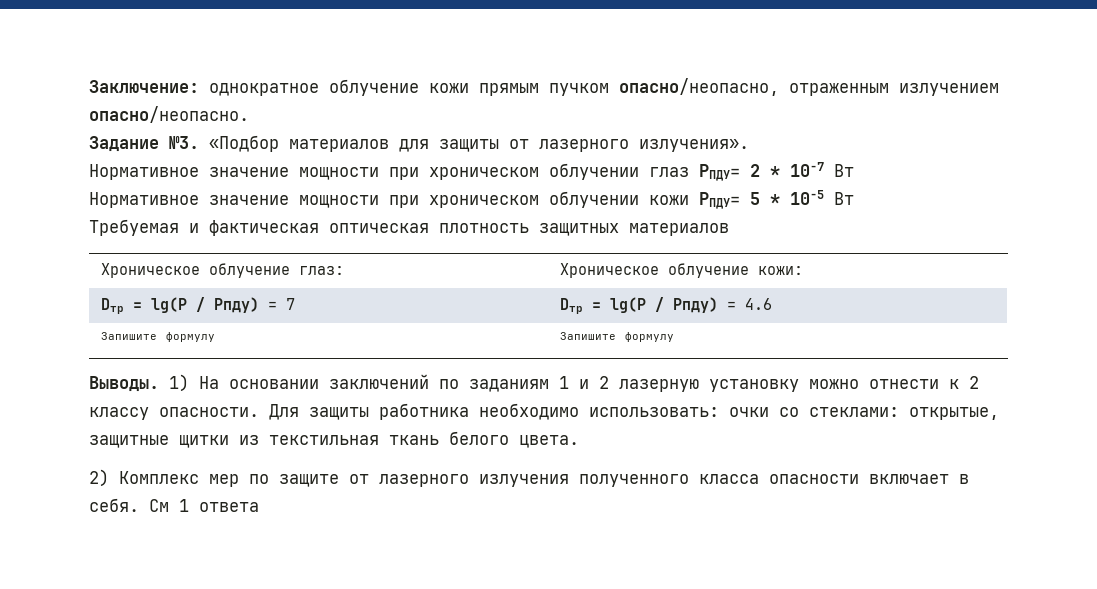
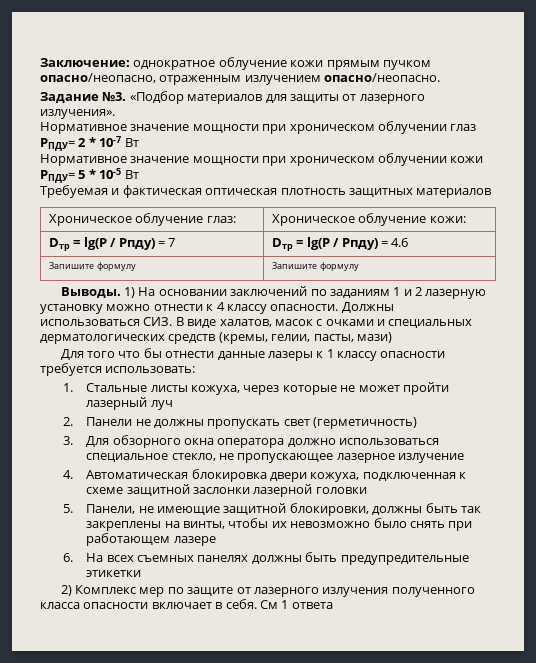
[969,376,979,389] 2 -> [216,302,225,311] 4
[269,403,999,420] [89,431,579,448] Для защиты работника необходимо использовать: очки со стеклами: открытые, защитные щитки из текстильная ткань белого цвета. -> [341,302,394,313] [40,317,473,328] [40,332,392,344] [60,348,446,361] [40,363,196,376] [63,382,449,395] [86,397,173,410] [63,417,418,429] [63,435,440,448] [86,453,465,463] [63,469,467,482] [86,484,367,497] [63,503,481,516] [86,518,473,531] [86,533,216,546] [63,552,469,565] [86,570,142,577] Должны использоваться СИЗ. В виде халатов, масок с очками и специальных дерматологических средств (кремы, гелии, пасты, мази) // Для того что бы отнести данные лазеры к 1 классу опасности требуется использовать: // 1. Стальные листы кожуха, через которые не может пройти лазерный луч // 2. Панели не должны пропускать свет (герметичность) // 3. Для обзорного окна оператора должно использоваться специальное стекло, не пропускающее лазерное излучение // 4. Автоматическая блокировка двери кожуха, подключенная к схеме защитной заслонки лазерной головки // 5. Панели, не имеющие защитной блокировки, должны быть так закреплены на винты, чтобы их невозможно было снять при работающем лазере // 6. На всех съемных панелях должны быть предупредительные этикетки

